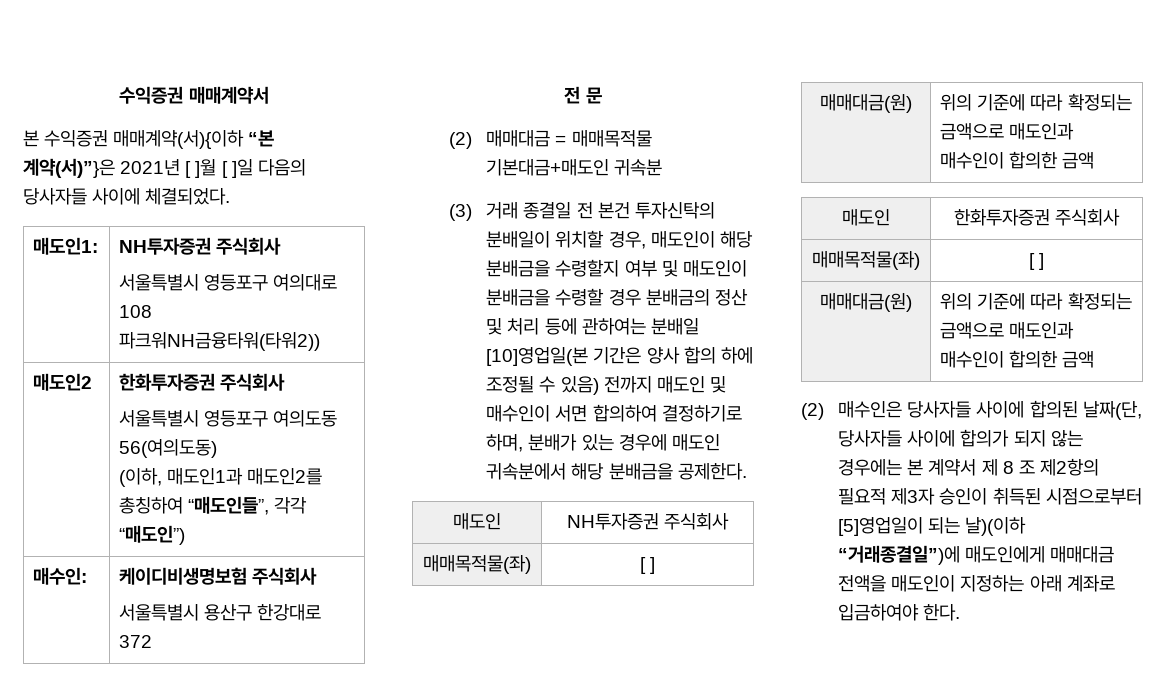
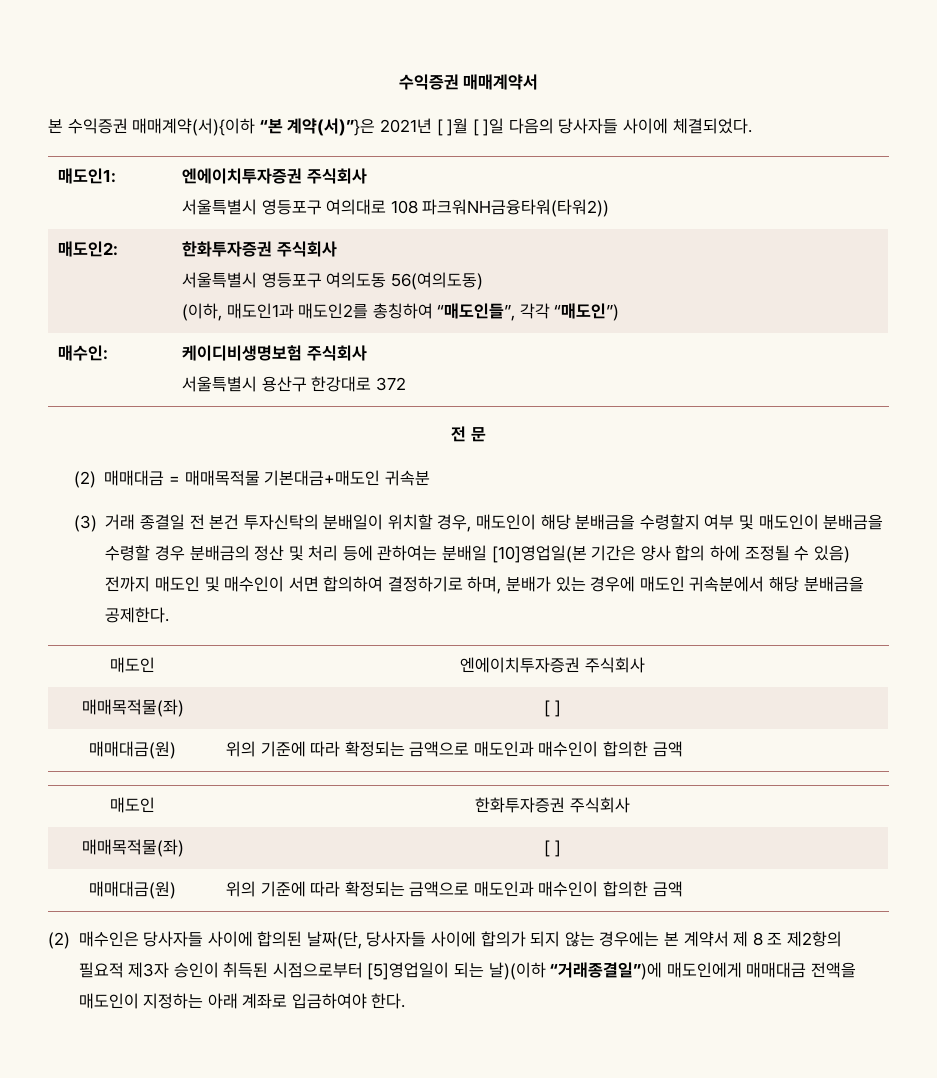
[119,237,212,255] NH투자증권 -> [181,168,302,184] 엔에이치투자증권
[33,373,93,391] 매도인2 -> [57,241,118,257] 매도인2:
[566,513,659,530] NH투자증권 -> [460,657,581,673] 엔에이치투자증권

